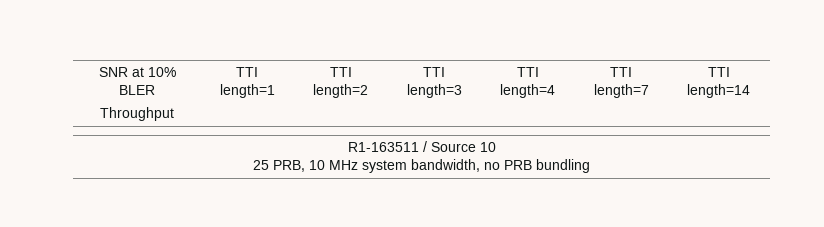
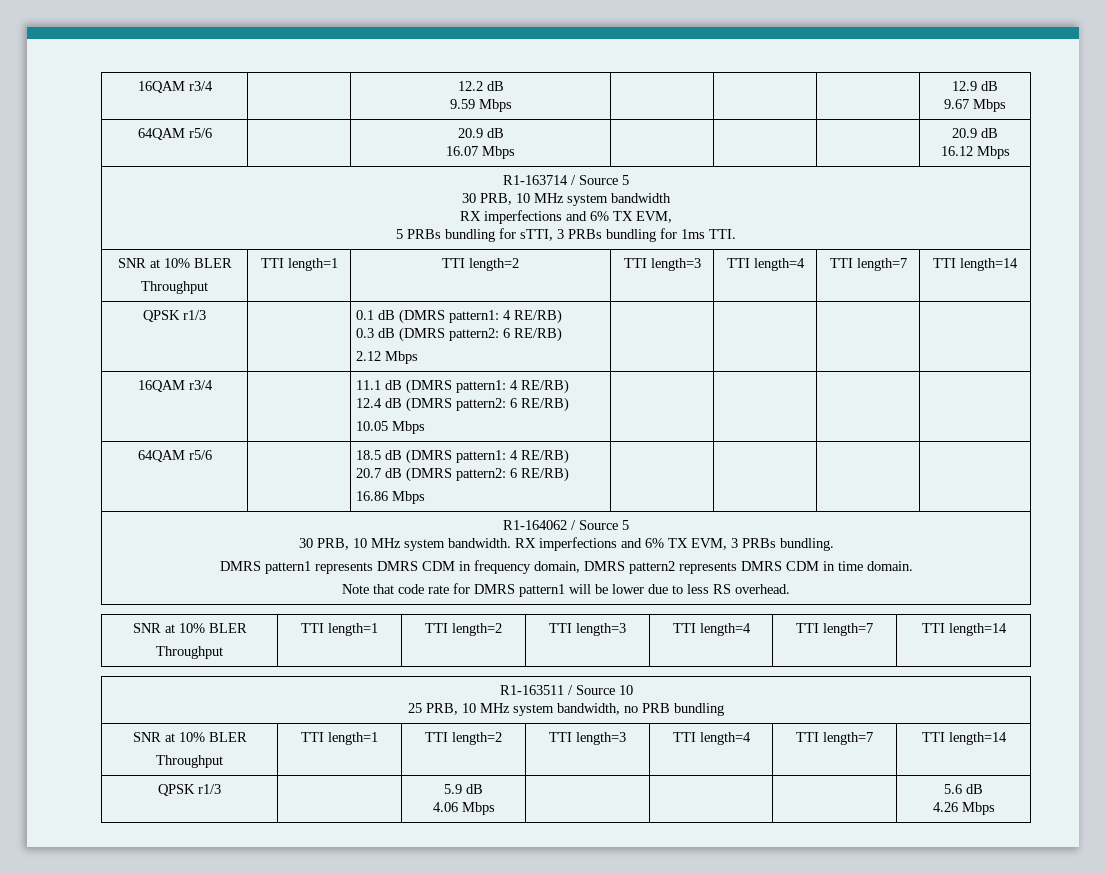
(98, 72) none -> [137,81,213,93] [457,81,504,91] [449,99,512,112] [952,81,998,91] [944,99,1006,112] [137,128,212,140] [457,128,504,138] [445,146,515,159] [952,128,998,138] [940,146,1010,159] [503,175,629,185] [462,193,671,206] [460,210,672,224] [396,228,736,242] [117,258,232,268] [141,281,208,294] [260,258,338,271] [441,258,519,271] [623,258,701,271] [726,258,805,271] [829,258,907,271] [933,258,1018,271] [143,310,206,322] [356,309,563,324] [356,327,563,342] [356,351,419,364] [137,380,213,392] [356,379,570,394] [356,397,570,412] [356,421,426,434] [137,450,212,462] [356,449,570,464] [356,467,570,482] [356,491,426,504] [503,520,629,530] [298,537,834,551] [219,560,913,574] [342,583,790,597] 16QAM r3/4 | | 12.2 dB // 9.59 Mbps | | | | 12.9 dB // 9.67 Mbps // 64QAM r5/6 | | 20.9 dB // 16.07 Mbps | | | | 20.9 dB // 16.12 Mbps // R1-163714 / Source 5 // 30 PRB, 10 MHz system bandwidth // RX imperfections and 6% TX EVM, // 5 PRBs bundling for sTTI, 3 PRBs bundling for 1ms TTI. // SNR at 10% BLER // Throughput | TTI length=1 | TTI length=2 | TTI length=3 | TTI length=4 | TTI length=7 | TTI length=14 // QPSK r1/3 | | 0.1 dB (DMRS pattern1: 4 RE/RB) // 0.3 dB (DMRS pattern2: 6 RE/RB) // 2.12 Mbps | | | | // 16QAM r3/4 | | 11.1 dB (DMRS pattern1: 4 RE/RB) // 12.4 dB (DMRS pattern2: 6 RE/RB) // 10.05 Mbps | | | | // 64QAM r5/6 | | 18.5 dB (DMRS pattern1: 4 RE/RB) // 20.7 dB (DMRS pattern2: 6 RE/RB) // 16.86 Mbps | | | | // R1-164062 / Source 5 // 30 PRB, 10 MHz system bandwidth. RX imperfections and 6% TX EVM, 3 PRBs bundling. // DMRS pattern1 represents DMRS CDM in frequency domain, DMRS pattern2 represents DMRS CDM in time domain. // Note that code rate for DMRS pattern1 will be lower due to less RS overhead. //
(590, 166) none -> [132,732,247,742] [156,755,223,768] [301,732,378,745] [424,732,502,745] [549,732,626,745] [672,732,751,745] [796,732,873,745] [921,732,1007,745] [158,784,221,796] [443,784,483,794] [432,802,495,815] [944,784,983,794] [932,802,995,815] // SNR at 10% BLER // Throughput | TTI length=1 | TTI length=2 | TTI length=3 | TTI length=4 | TTI length=7 | TTI length=14 // QPSK r1/3 | | 5.9 dB // 4.06 Mbps | | | | 5.6 dB // 4.26 Mbps

